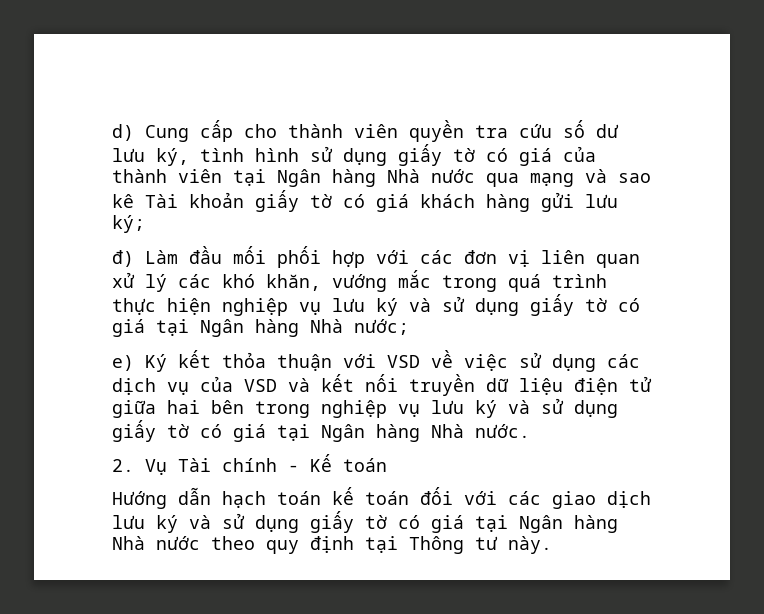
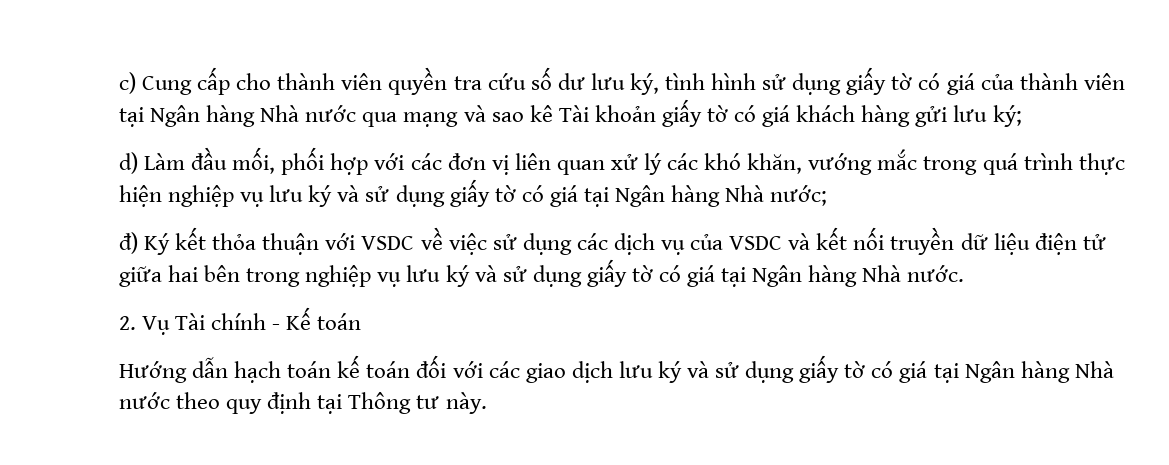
[112,124,134,141] d) -> [119,72,136,94] c)
[112,250,134,267] đ) -> [119,152,138,174] d)
[233,246,266,264] mối -> [232,147,276,174] mối,
[112,355,134,371] e) -> [119,232,138,254] đ)
[387,355,420,368] VSD -> [361,236,415,250] VSDC
[244,379,277,392] VSD -> [729,236,783,250] VSDC

